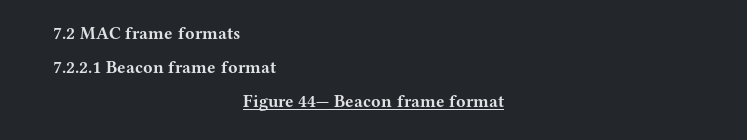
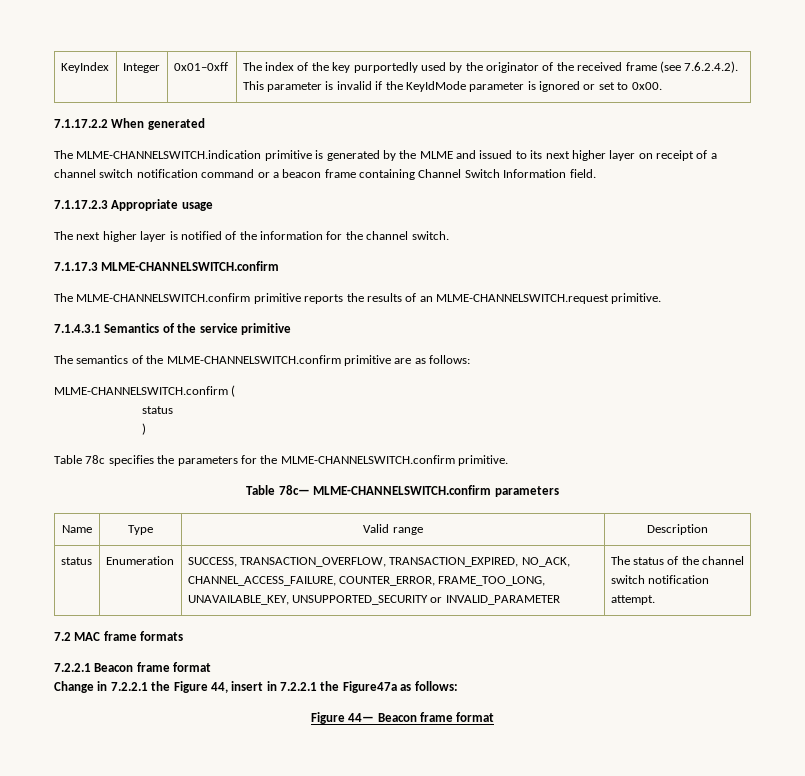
(53, 33) none -> [60,62,109,73] [122,63,160,73] [173,62,228,71] [242,61,739,73] [242,81,662,92] [54,118,205,130] [54,150,717,161] [54,169,596,180] [54,199,213,211] [54,231,449,242] [54,261,280,271] [54,293,662,304] [54,323,291,335] [54,355,470,366] [54,385,236,397] [141,406,173,414] [141,423,146,435] [54,455,508,466] [246,485,559,497] [62,525,92,533] [128,525,153,535] [363,524,423,535] [647,524,708,535] [60,557,92,565] [105,556,174,565] [187,557,570,567] [187,576,546,586] [187,595,560,605] [610,556,745,565] [610,575,710,584] [610,595,655,605] KeyIndex | Integer | 0x01–0xff | The index of the key purportedly used by the originator of the received frame (see 7.6.2.4.2). This parameter is invalid if the KeyIdMode parameter is ignored or set to 0x00. // 7.1.17.2.2 When generated // The MLME-CHANNELSWITCH.indication primitive is generated by the MLME and issued to its next higher layer on receipt of a channel switch notification command or a beacon frame containing Channel Switch Information field. // 7.1.17.2.3 Appropriate usage // The next higher layer is notified of the information for the channel switch. // 7.1.17.3 MLME-CHANNELSWITCH.confirm // The MLME-CHANNELSWITCH.confirm primitive reports the results of an MLME-CHANNELSWITCH.request primitive. // 7.1.4.3.1 Semantics of the service primitive // The semantics of the MLME-CHANNELSWITCH.confirm primitive are as follows: // MLME-CHANNELSWITCH.confirm ( // status // ) // Table 78c specifies the parameters for the MLME-CHANNELSWITCH.confirm primitive. // Table 78c— MLME-CHANNELSWITCH.confirm parameters // Name | Type | Valid range | Description // status | Enumeration | SUCCESS, TRANSACTION_OVERFLOW, TRANSACTION_EXPIRED, NO_ACK, CHANNEL_ACCESS_FAILURE, COUNTER_ERROR, FRAME_TOO_LONG, UNAVAILABLE_KEY, UNSUPPORTED_SECURITY or INVALID_PARAMETER | The status of the channel switch notification attempt. //
(277, 67) none -> [54,681,458,693] // Change in 7.2.2.1 the Figure 44, insert in 7.2.2.1 the Figure47a as follows:

